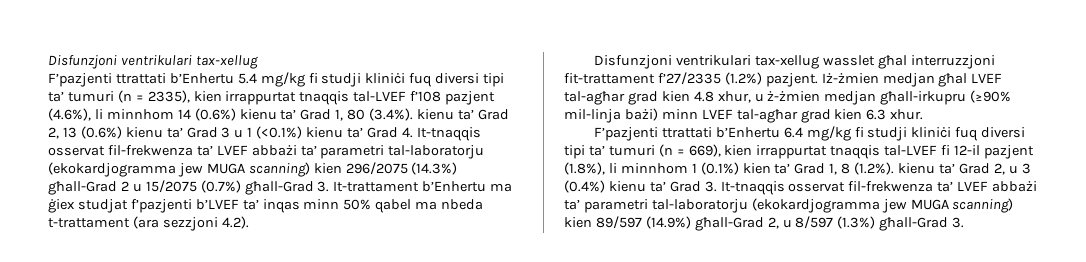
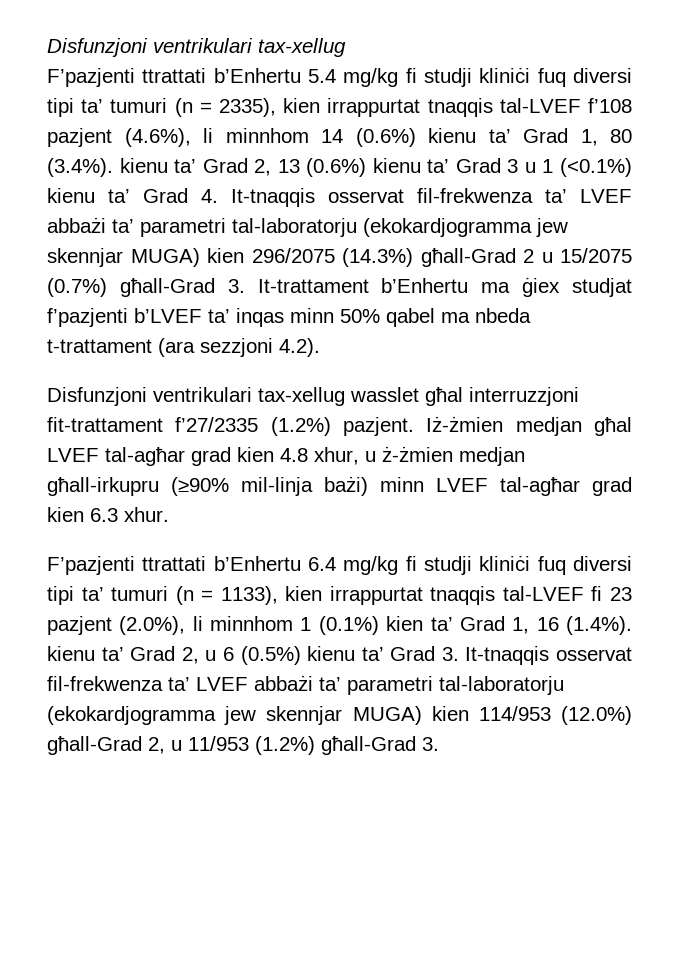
[206,162,310,177] MUGA scanning) -> [47,248,200,267] skennjar MUGA)
[688,144,721,157] 669), -> [220,586,278,605] 1133),
[954,145,1034,159] [564,162,605,175] 12-il pazjent (1.8%), -> [610,587,632,601] [47,616,186,635] 23 pazjent (2.0%),
[841,162,895,175] 8 (1.2%). -> [536,616,633,635] 16 (1.4%).
[1021,163,1031,174] [564,180,605,193] 3 (0.4%) -> [222,646,301,665] 6 (0.5%)
[910,198,1014,213] [564,216,691,229] MUGA scanning) kien 89/597 (14.9%) -> [266,706,632,725] skennjar MUGA) kien 114/953 (12.0%)
[795,216,876,229] 8/597 (1.3%) -> [188,736,315,755] 11/953 (1.2%)

